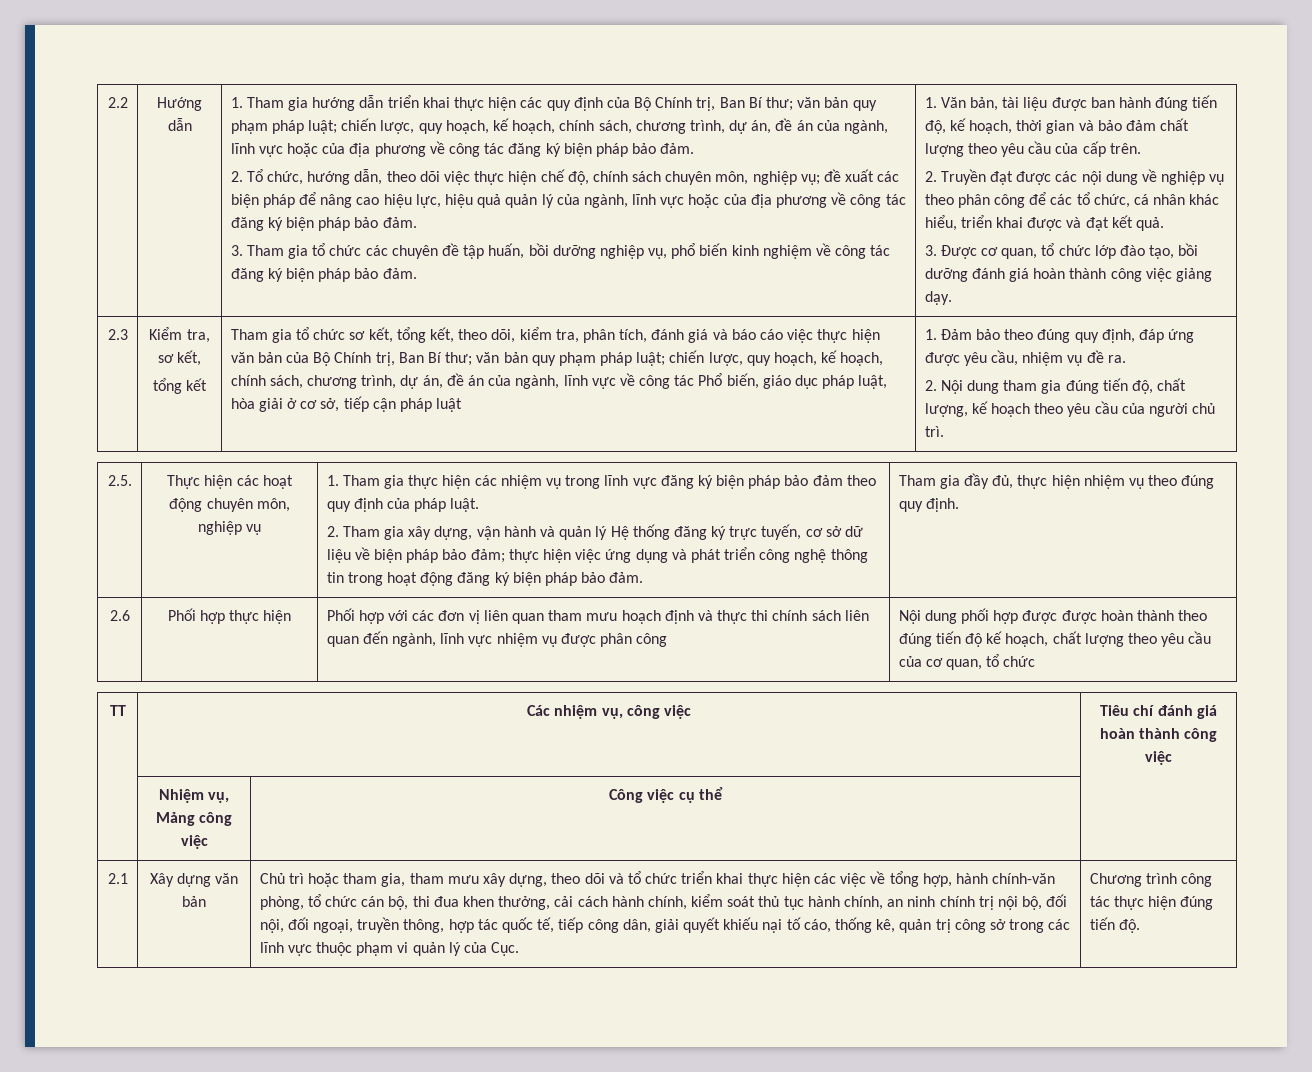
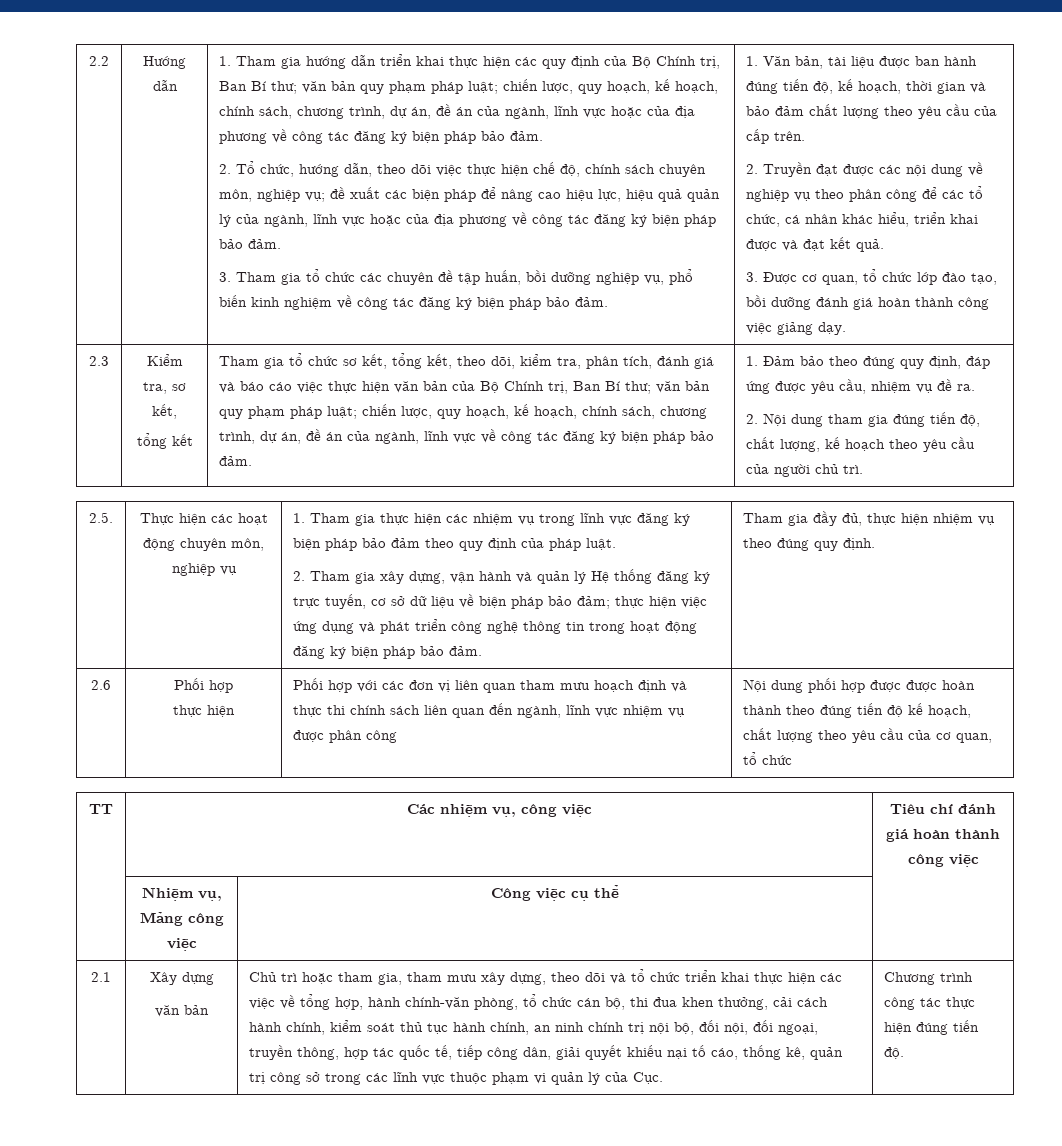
[698,373,888,389] [230,396,463,412] Phổ biến, giáo dục pháp luật, hòa giải ở cơ sở, tiếp cận pháp luật -> [563,431,715,444] [219,456,253,466] đăng ký biện pháp bảo đảm.
(225, 617) none -> (233, 686) //
(211, 880) none -> (214, 978) //

